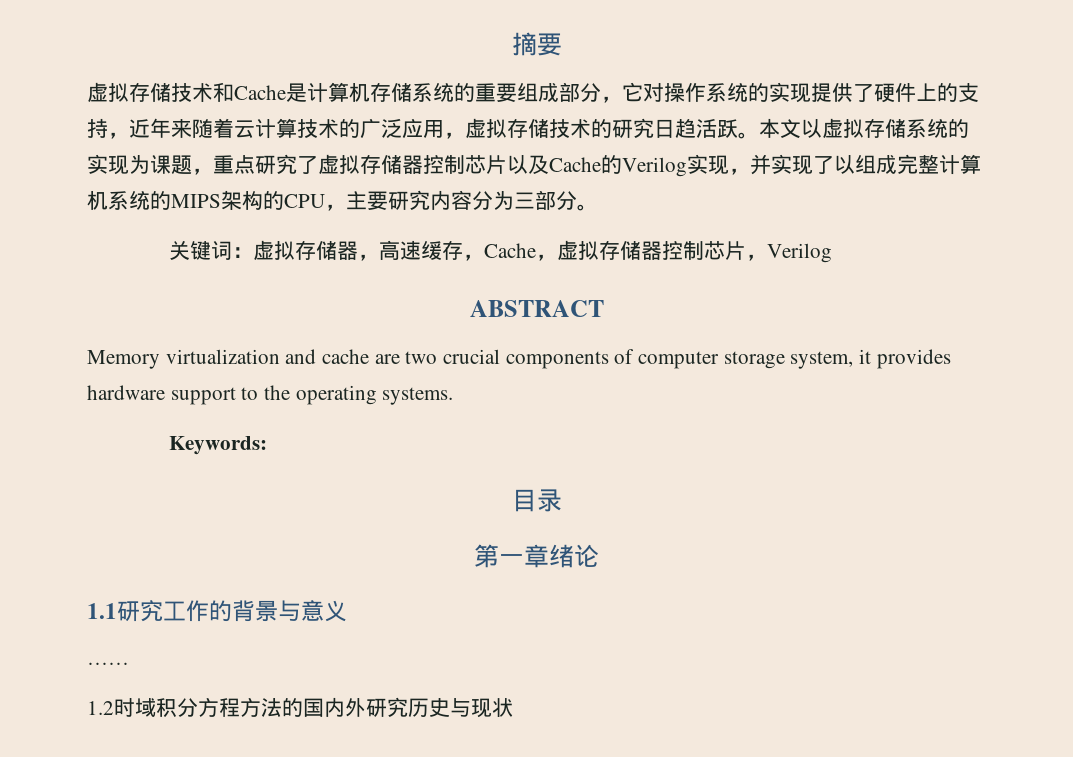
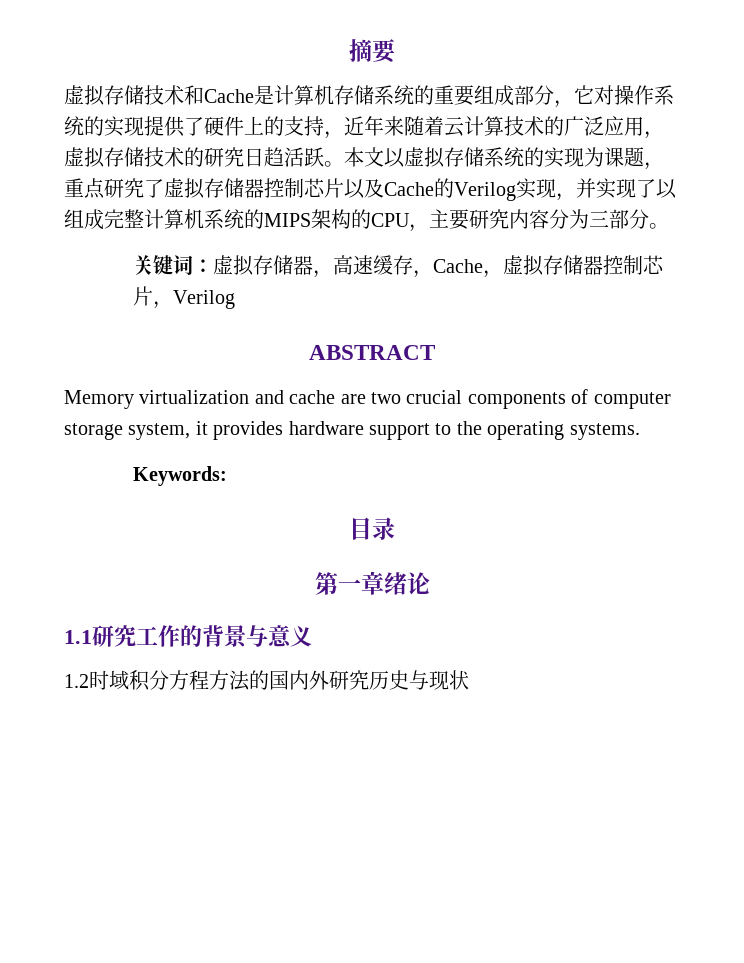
[87,662,129,665] // …… -> (312, 636) none

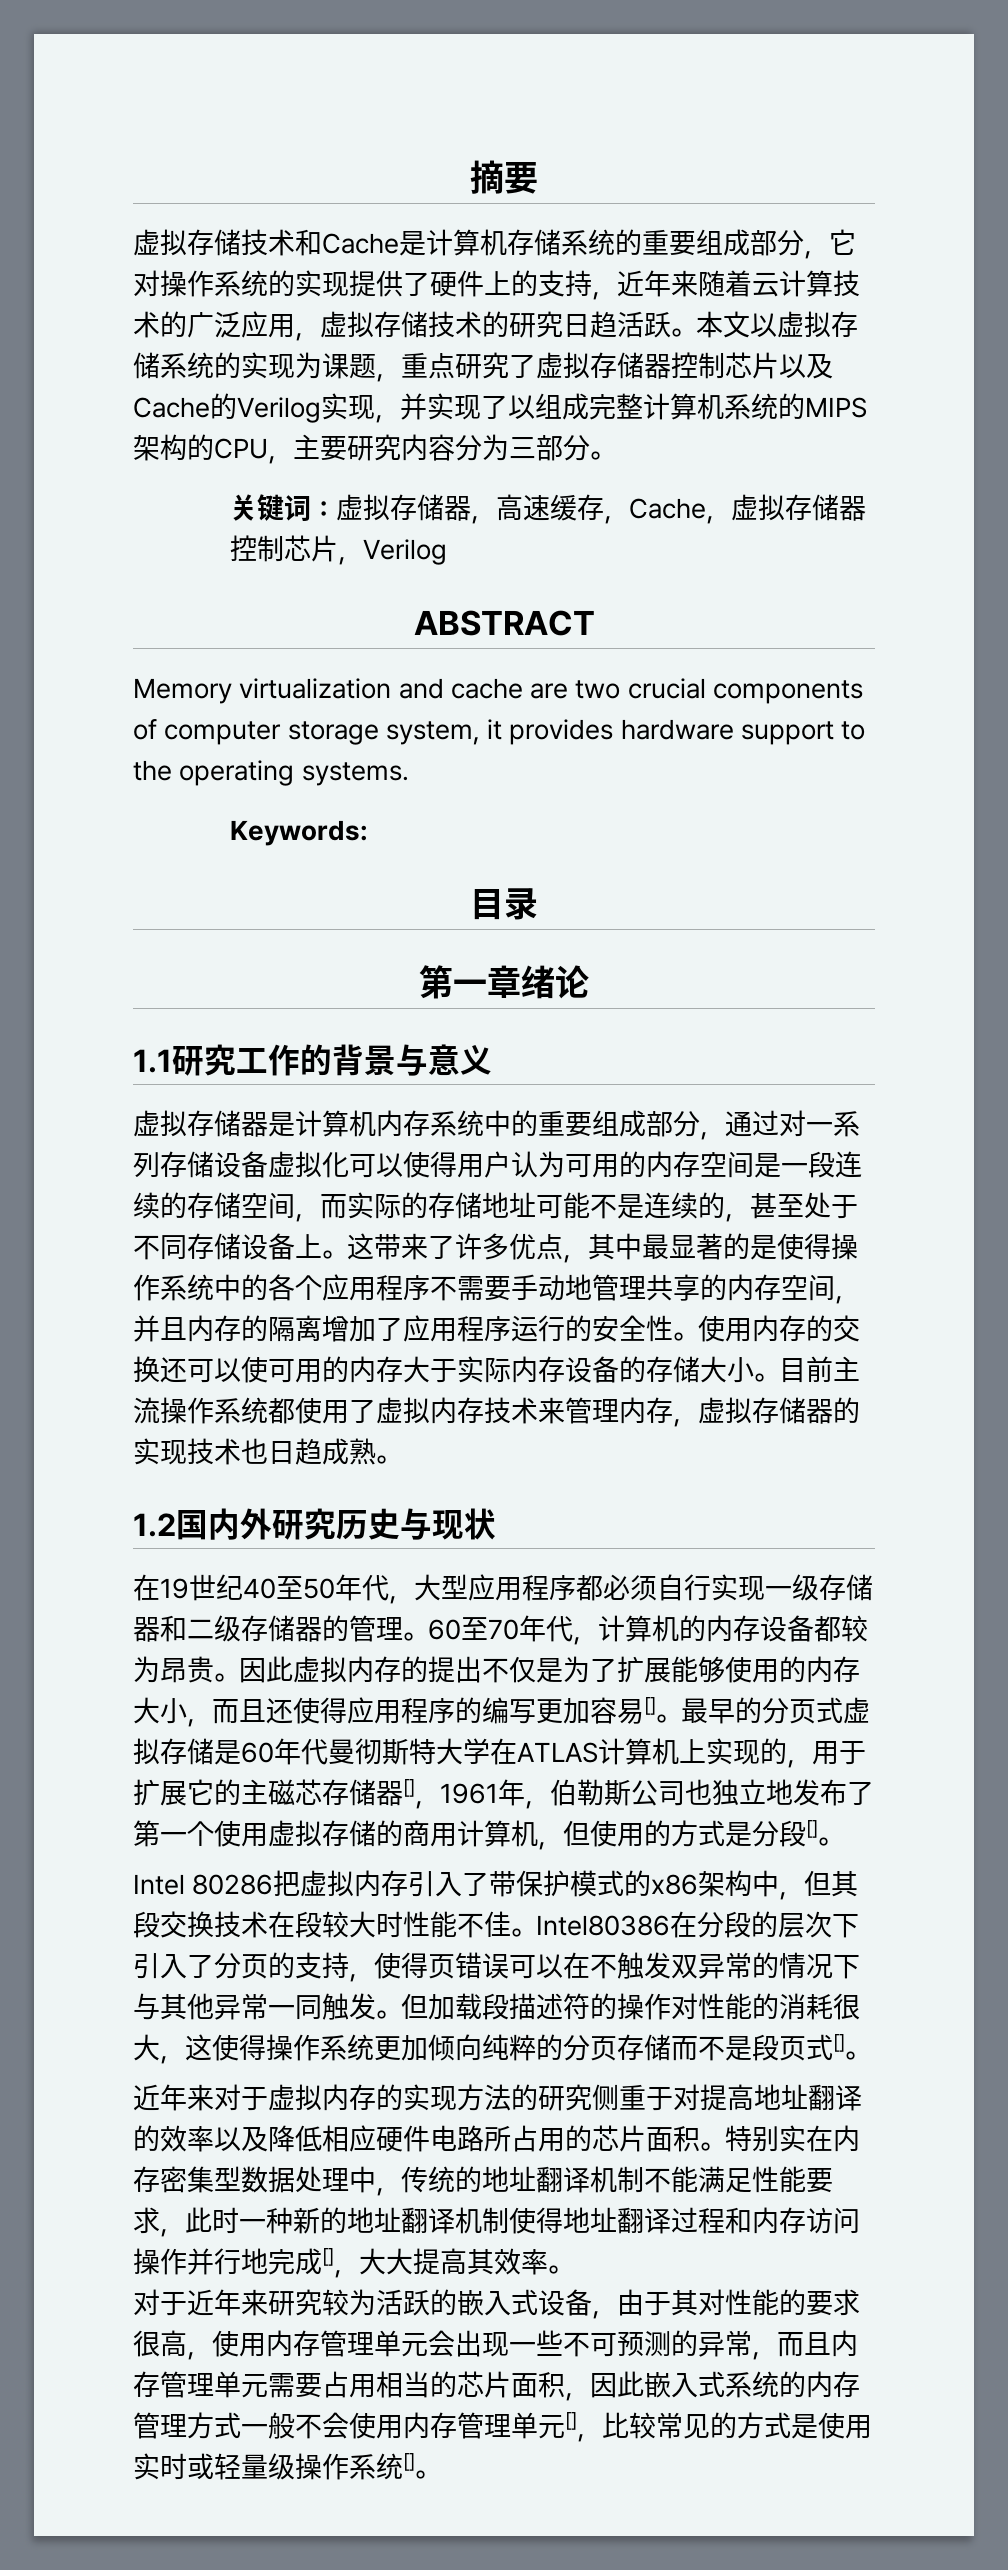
[64,670,269,691] 1.2时域积分方程方法的 -> [133,1110,860,1140] [133,1151,862,1178] [133,1192,858,1222] [133,1233,858,1263] [133,1274,860,1304] [133,1315,860,1342] [133,1356,860,1383] [133,1397,860,1427] [133,1438,401,1465] [133,1513,176,1537] 虚拟存储器是计算机内存系统中的重要组成部分，通过对一系列存储设备虚拟化可以使得用户认为可用的内存空间是一段连续的存储空间，而实际的存储地址可能不是连续的，甚至处于不同存储设备上。这带来了许多优点，其中最显著的是使得操作系统中的各个应用程序不需要手动地管理共享的内存空间，并且内存的隔离增加了应用程序运行的安全性。使用内存的交换还可以使可用的内存大于实际内存设备的存储大小。目前主流操作系统都使用了虚拟内存技术来管理内存，虚拟存储器的实现技术也日趋成熟。 // 1.2
(469, 680) none -> [133,1574,873,1604] [133,1615,868,1645] [133,1656,860,1683] [133,1697,870,1727] [133,1738,866,1768] [133,1779,415,1806] [415,1779,874,1809] [133,1820,843,1850] [133,1870,859,1900] [133,1911,859,1938] [133,1952,860,1982] [133,1993,860,2020] [133,2034,870,2064] [133,2084,862,2111] [133,2125,860,2152] [133,2166,833,2196] [133,2207,860,2237] [133,2248,334,2275] [334,2248,573,2278] [133,2289,860,2319] [133,2330,858,2360] [133,2371,860,2401] [133,2412,577,2439] [577,2412,872,2442] [133,2453,440,2480] // 在19世纪40至50年代，大型应用程序都必须自行实现一级存储器和二级存储器的管理。60至70年代，计算机的内存设备都较为昂贵。因此虚拟内存的提出不仅是为了扩展能够使用的内存大小，而且还使得应用程序的编写更加容易[]。最早的分页式虚拟存储是60年代曼彻斯特大学在ATLAS计算机上实现的，用于扩展它的主磁芯存储器[]，1961年，伯勒斯公司也独立地发布了第一个使用虚拟存储的商用计算机，但使用的方式是分段[]。 // Intel 80286把虚拟内存引入了带保护模式的x86架构中，但其段交换技术在段较大时性能不佳。Intel80386在分段的层次下引入了分页的支持，使得页错误可以在不触发双异常的情况下与其他异常一同触发。但加载段描述符的操作对性能的消耗很大，这使得操作系统更加倾向纯粹的分页存储而不是段页式[]。 // 近年来对于虚拟内存的实现方法的研究侧重于对提高地址翻译的效率以及降低相应硬件电路所占用的芯片面积。特别实在内存密集型数据处理中，传统的地址翻译机制不能满足性能要求，此时一种新的地址翻译机制使得地址翻译过程和内存访问操作并行地完成[]，大大提高其效率。 // 对于近年来研究较为活跃的嵌入式设备，由于其对性能的要求很高，使用内存管理单元会出现一些不可预测的异常，而且内存管理单元需要占用相当的芯片面积，因此嵌入式系统的内存管理方式一般不会使用内存管理单元[]，比较常见的方式是使用实时或轻量级操作系统[]。

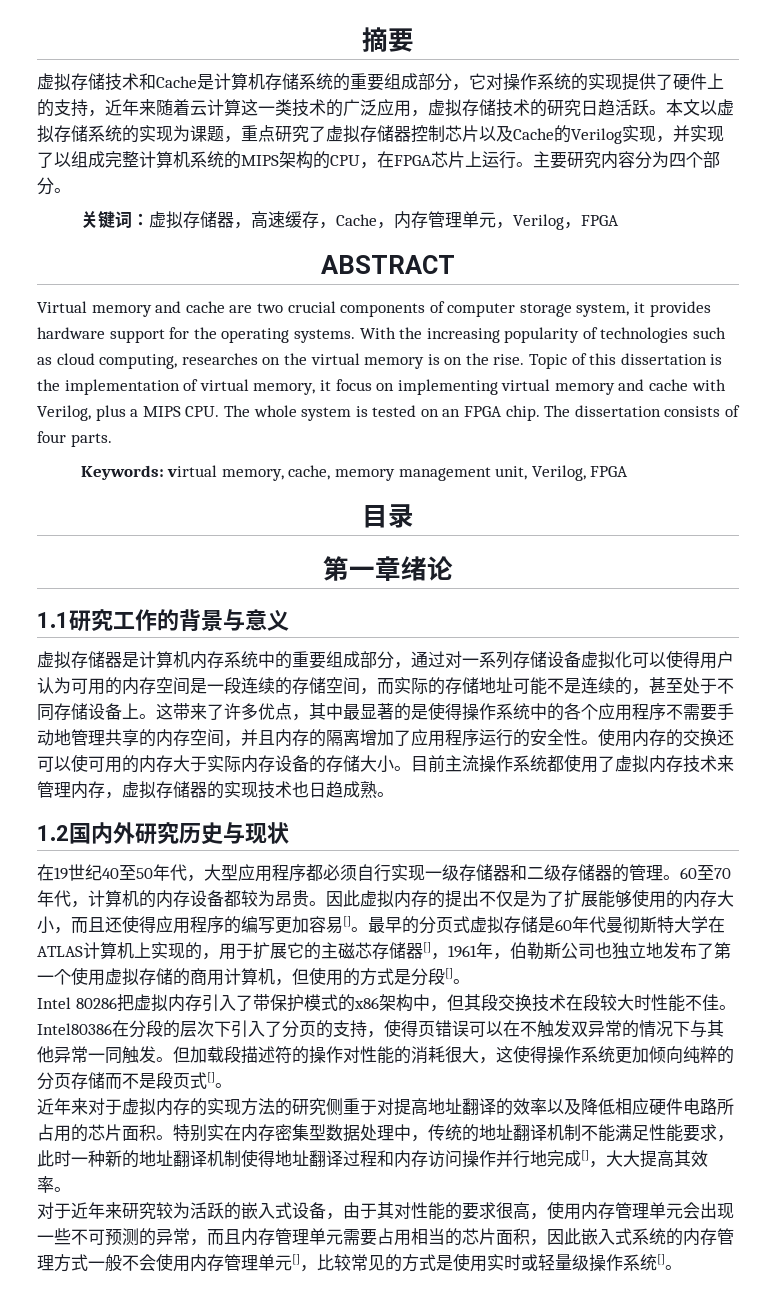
(833, 283) none -> [241,99,292,116] 这一类
(293, 460) none -> [377,151,533,169] 在FPGA芯片上运行。
[509,437,536,459] 三 -> [669,152,703,168] 四个
[730,494,866,521] [229,535,338,562] 虚拟存储器控制芯片 -> [393,211,496,229] 内存管理单元
(447, 552) none -> [563,215,619,229] ，FPGA
[133,678,392,704] Memory virtualization -> [37,301,152,317] Virtual memory
[841,721,866,740] to -> [169,327,190,339] for
[229,820,368,846] // Keywords: -> [359,327,727,343] [37,353,723,369] [37,379,726,395] [37,405,741,421] [37,431,112,447] [80,465,629,481] With the increasing popularity of technologies such as cloud computing, researches on the virtual memory is on the rise. Topic of this dissertation is the implementation of virtual memory, it focus on implementing virtual memory and cache with Verilog, plus a MIPS CPU. The whole system is tested on an FPGA chip. The dissertation consists of four parts. // Keywords: virtual memory, cache, memory management unit, Verilog, FPGA

